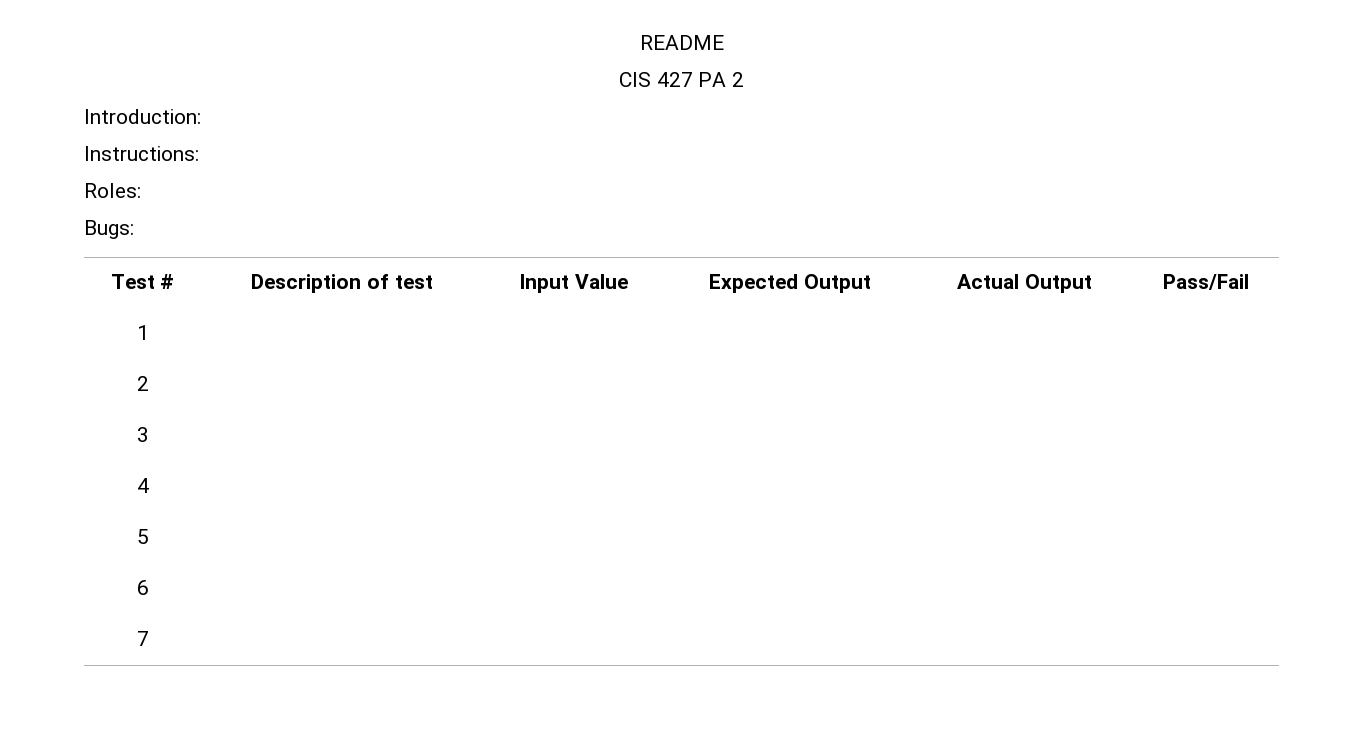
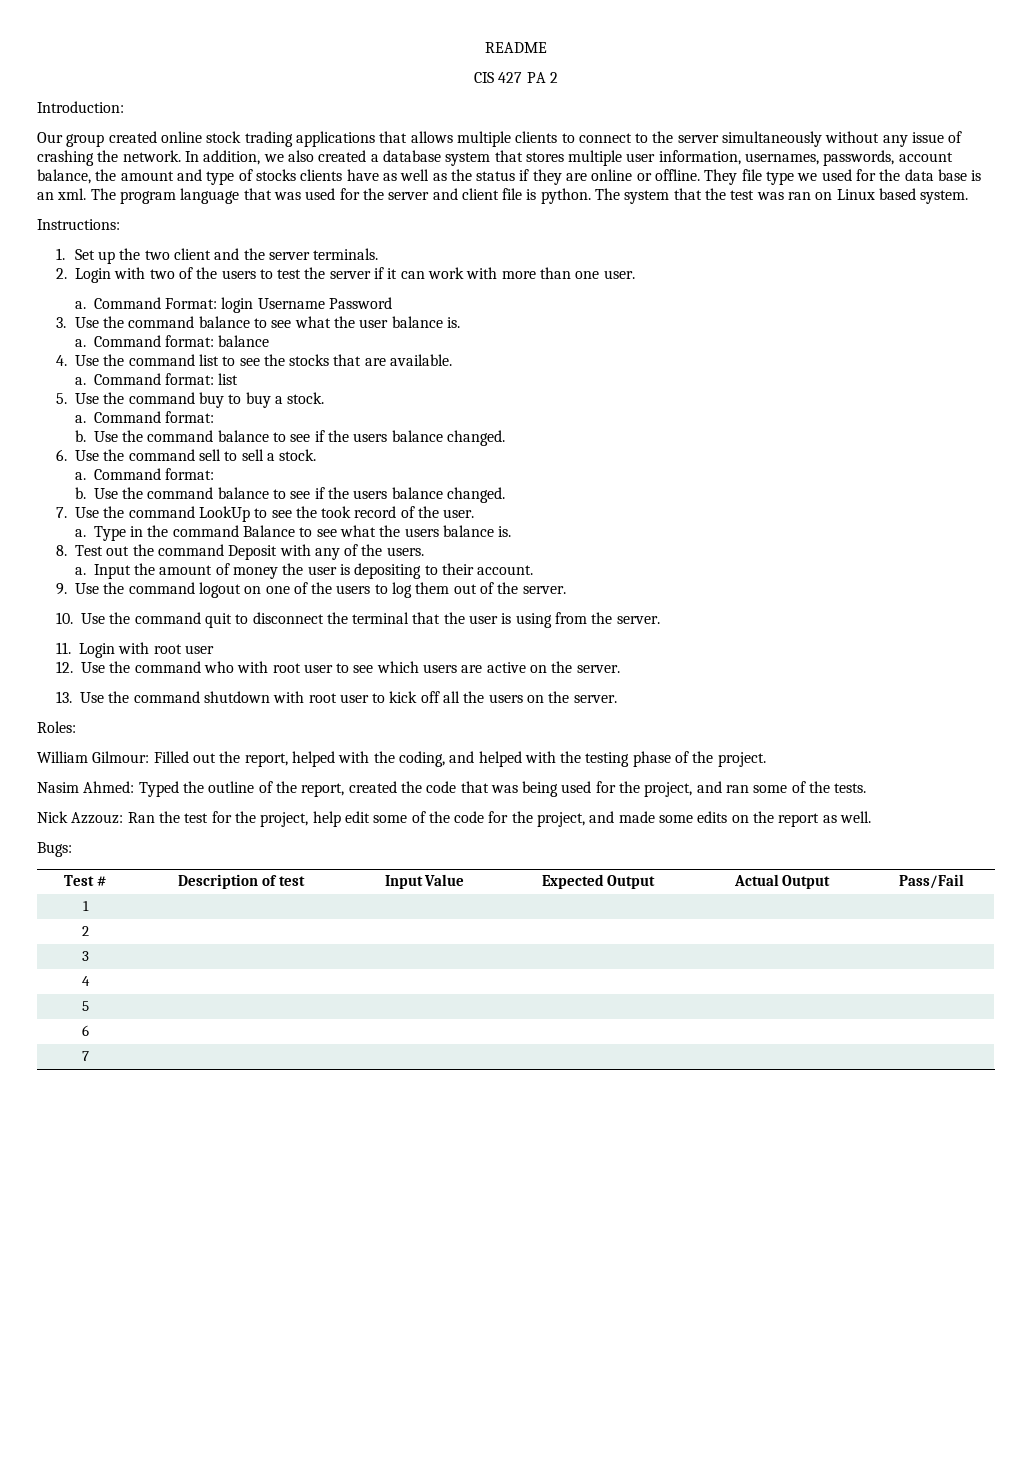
[84,146,199,161] [84,183,141,198] Instructions: // Roles: -> [37,131,963,147] [37,150,953,166] [37,169,982,185] [37,188,969,204] [37,219,120,230] [55,248,379,264] [55,267,635,283] [74,297,393,313] [55,316,461,328] [74,335,270,347] [55,354,453,366] [74,373,239,385] [55,392,325,408] [74,411,215,423] [74,430,506,446] [55,449,317,461] [74,468,215,480] [74,487,506,503] [55,506,475,522] [74,525,512,541] [55,544,424,560] [74,563,534,579] [55,582,566,598] [55,612,660,628] [55,642,214,658] [55,661,620,673] [55,691,617,703] [37,721,76,733] [37,751,766,767] [37,781,867,797] [37,811,872,827] Our group created online stock trading applications that allows multiple clients to connect to the server simultaneously without any issue of crashing the network. In addition, we also created a database system that stores multiple user information, usernames, passwords, account balance, the amount and type of stocks clients have as well as the status if they are online or offline. They file type we used for the data base is an xml. The program language that was used for the server and client file is python. The system that the test was ran on Linux based system. // Instructions: // 1. Set up the two client and the server terminals. // 2. Login with two of the users to test the server if it can work with more than one user. // a. Command Format: login Username Password // 3. Use the command balance to see what the user balance is. // a. Command format: balance // 4. Use the command list to see the stocks that are available. // a. Command format: list // 5. Use the command buy to buy a stock. // a. Command format: // b. Use the command balance to see if the users balance changed. // 6. Use the command sell to sell a stock. // a. Command format: // b. Use the command balance to see if the users balance changed. // 7. Use the command LookUp to see the took record of the user. // a. Type in the command Balance to see what the users balance is. // 8. Test out the command Deposit with any of the users. // a. Input the amount of money the user is depositing to their account. // 9. Use the command logout on one of the users to log them out of the server. // 10. Use the command quit to disconnect the terminal that the user is using from the server. // 11. Login with root user // 12. Use the command who with root user to see which users are active on the server. // 13. Use the command shutdown with root user to kick off all the users on the server. // Roles: // William Gilmour: Filled out the report, helped with the coding, and helped with the testing phase of the project. // Nasim Ahmed: Typed the outline of the report, created the code that was being used for the project, and ran some of the tests. // Nick Azzouz: Ran the test for the project, help edit some of the code for the project, and made some edits on the report as well.

